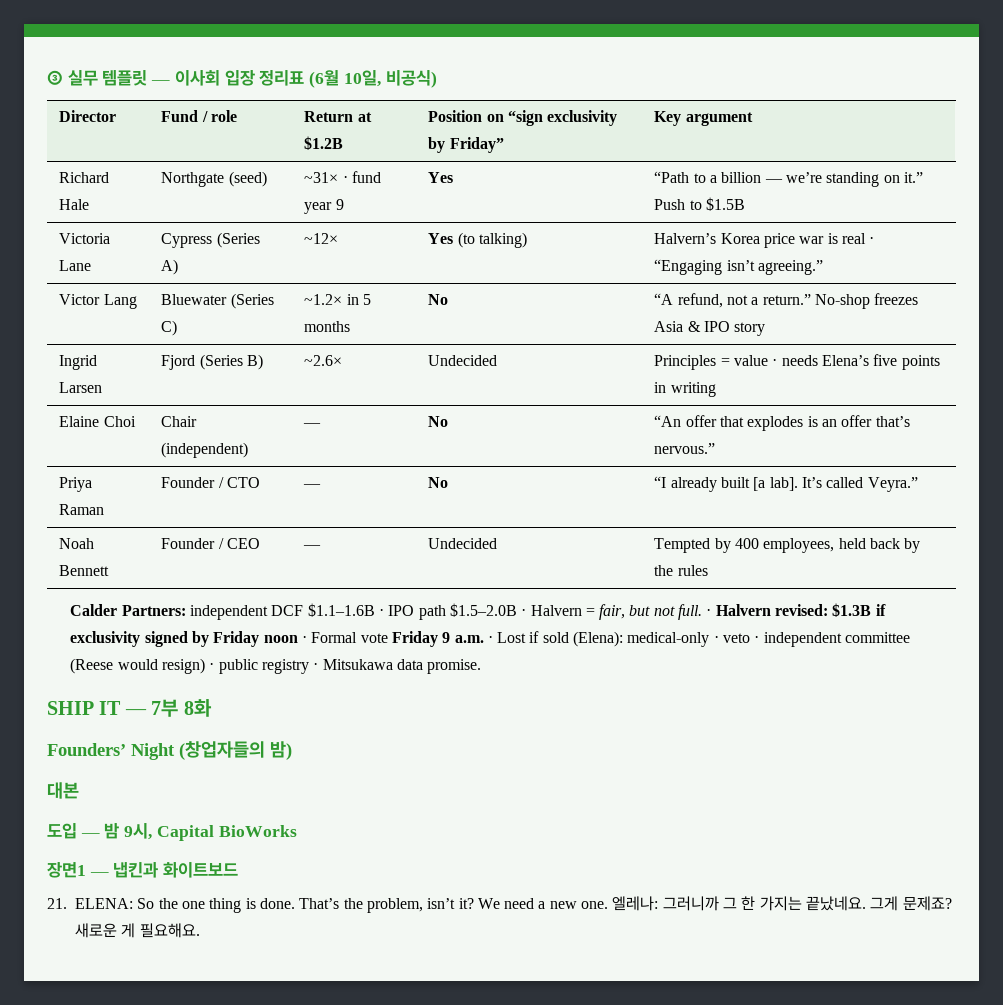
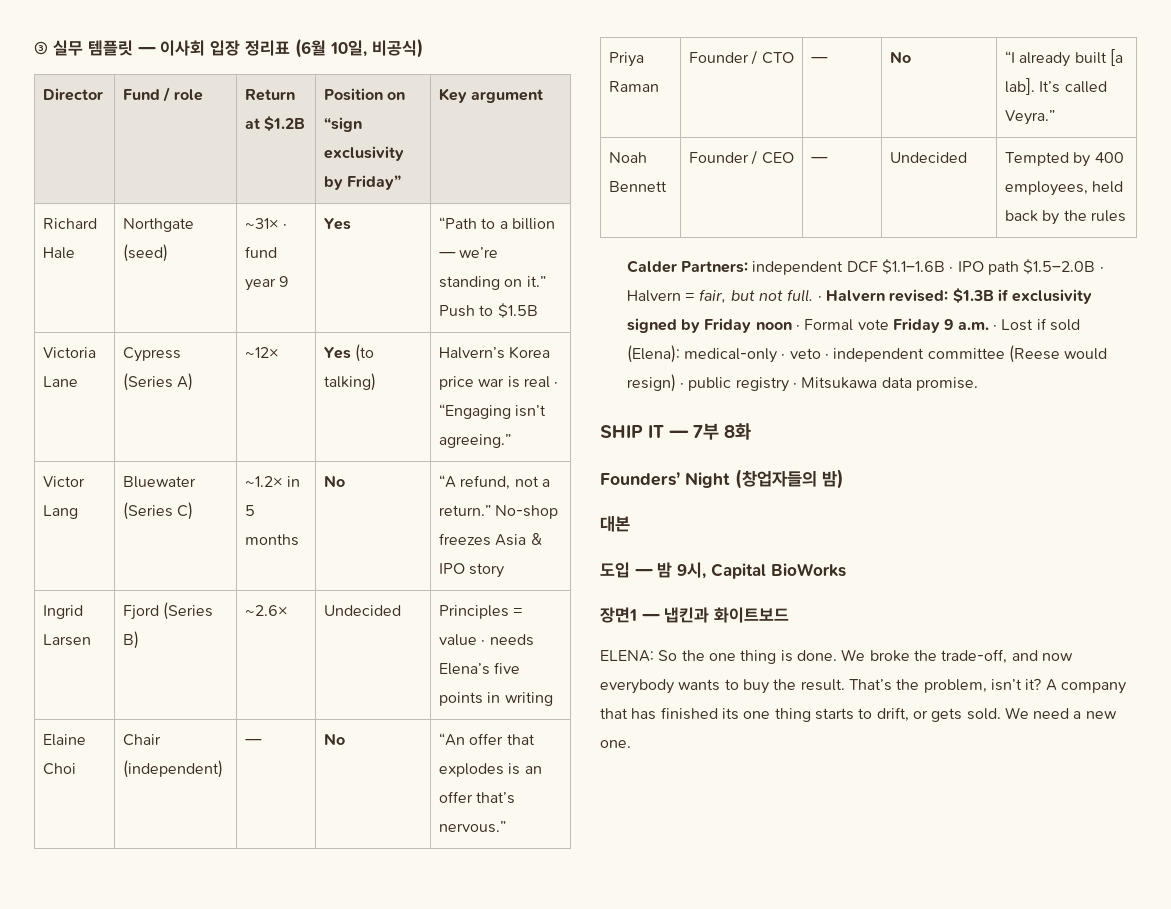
[47,898,67,909] 21. -> (789, 615) none
(295, 903) none -> [841,649,1073,664] [600,679,845,694] We broke the trade-off, and now everybody wants to buy the result.
(474, 903) none -> [1045,679,1126,694] [600,707,1001,722] A company that has finished its one thing starts to drift, or gets sold.
[612,896,952,911] [75,923,200,938] 엘레나: 그러니까 그 한 가지는 끝났네요. 그게 문제죠? 새로운 게 필요해요. -> (631, 744) none

